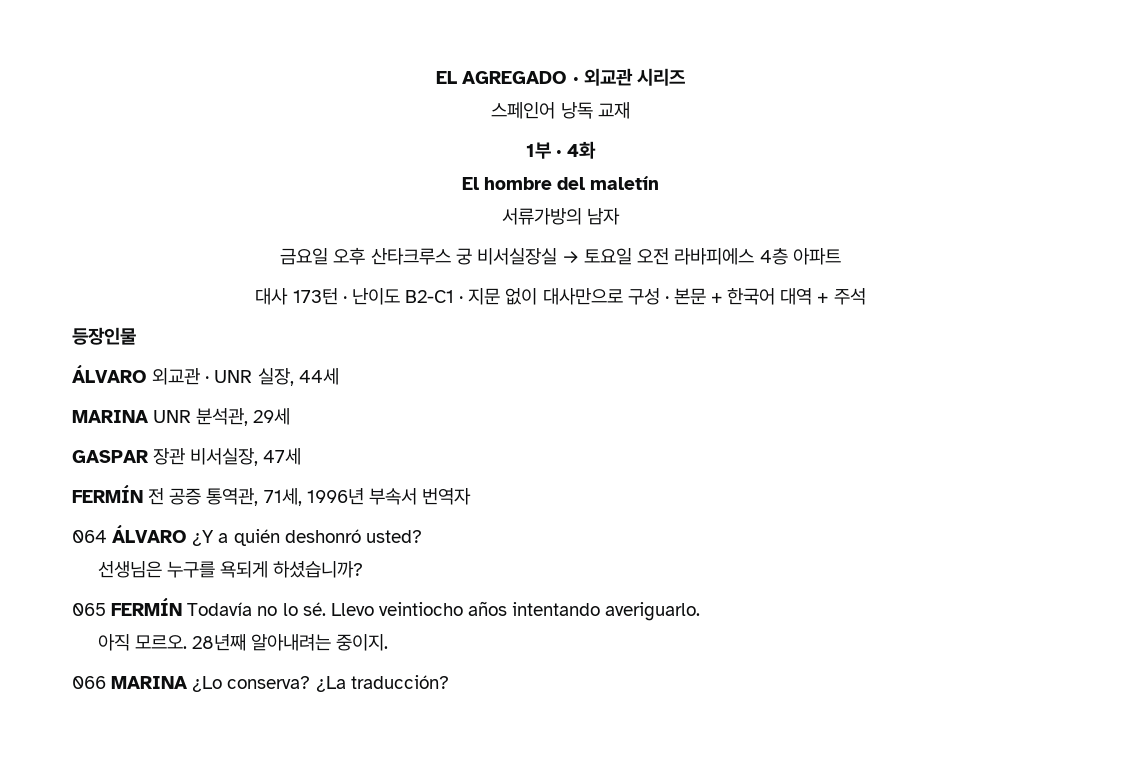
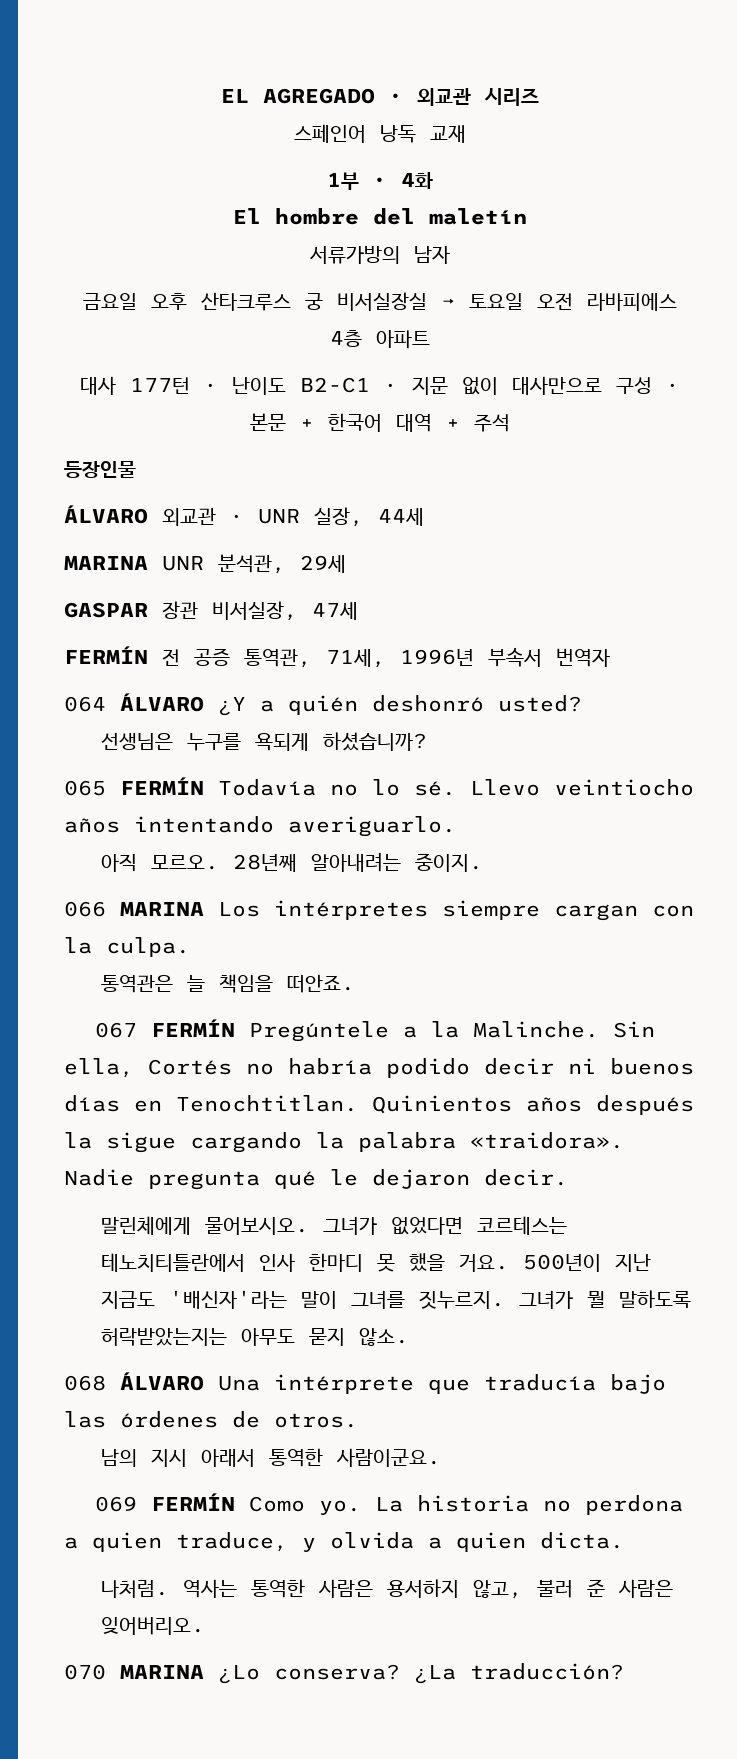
[292,288,338,305] 173턴 -> [130,377,190,394] 177턴
(189, 682) none -> [218,900,694,921] [64,937,190,957] [100,974,355,993] [95,1019,656,1042] [64,1058,694,1078] [64,1095,694,1115] [64,1132,624,1153] [64,1169,568,1190] [100,1216,567,1235] [100,1253,651,1272] [100,1290,691,1309] [100,1328,409,1346] [64,1372,666,1394] [64,1411,358,1428] [100,1448,441,1467] [95,1493,684,1515] [64,1532,624,1552] [100,1579,673,1599] [100,1617,205,1635] [64,1664,204,1680] Los intérpretes siempre cargan con la culpa. // 통역관은 늘 책임을 떠안죠. // 067 FERMÍN Pregúntele a la Malinche. Sin ella, Cortés no habría podido decir ni buenos días en Tenochtitlan. Quinientos años después la sigue cargando la palabra «traidora». Nadie pregunta qué le dejaron decir. // 말린체에게 물어보시오. 그녀가 없었다면 코르테스는 테노치티틀란에서 인사 한마디 못 했을 거요. 500년이 지난 지금도 '배신자'라는 말이 그녀를 짓누르지. 그녀가 뭘 말하도록 허락받았는지는 아무도 묻지 않소. // 068 ÁLVARO Una intérprete que traducía bajo las órdenes de otros. // 남의 지시 아래서 통역한 사람이군요. // 069 FERMÍN Como yo. La historia no perdona a quien traduce, y olvida a quien dicta. // 나처럼. 역사는 통역한 사람은 용서하지 않고, 불러 준 사람은 잊어버리오. // 070 MARINA

